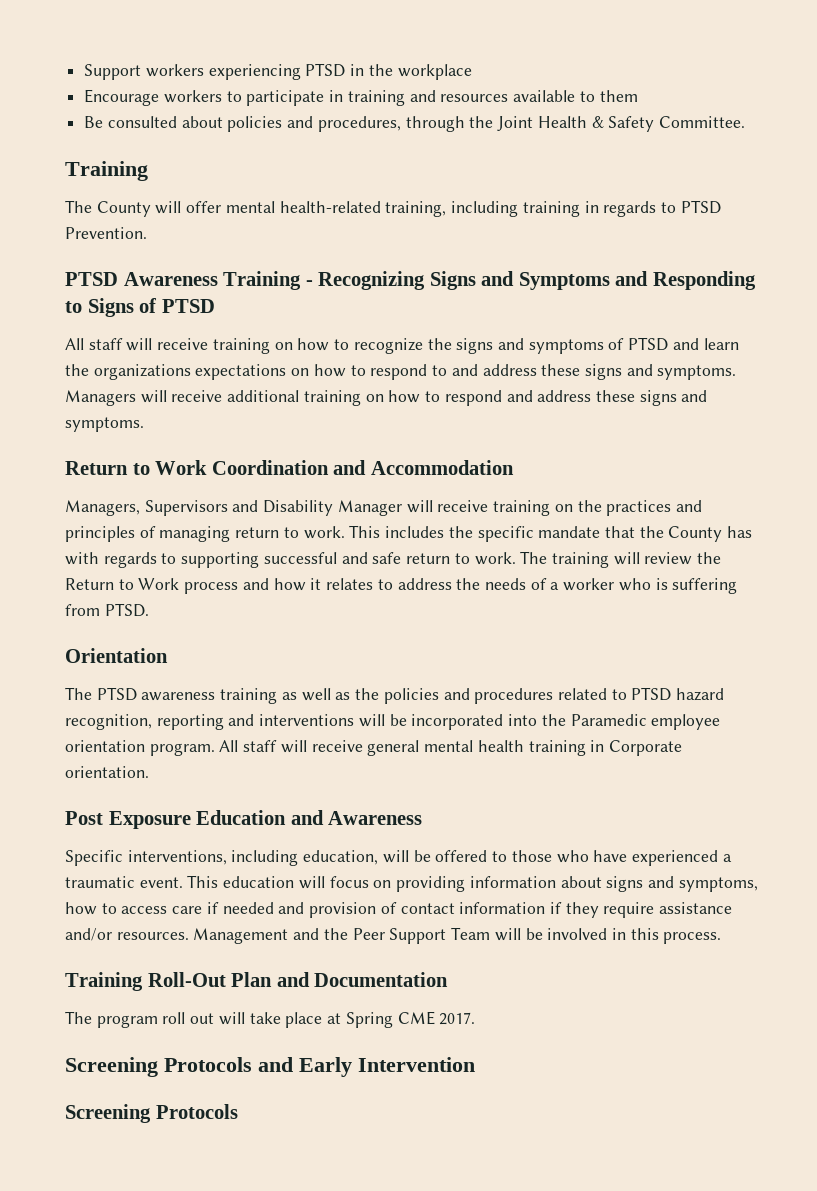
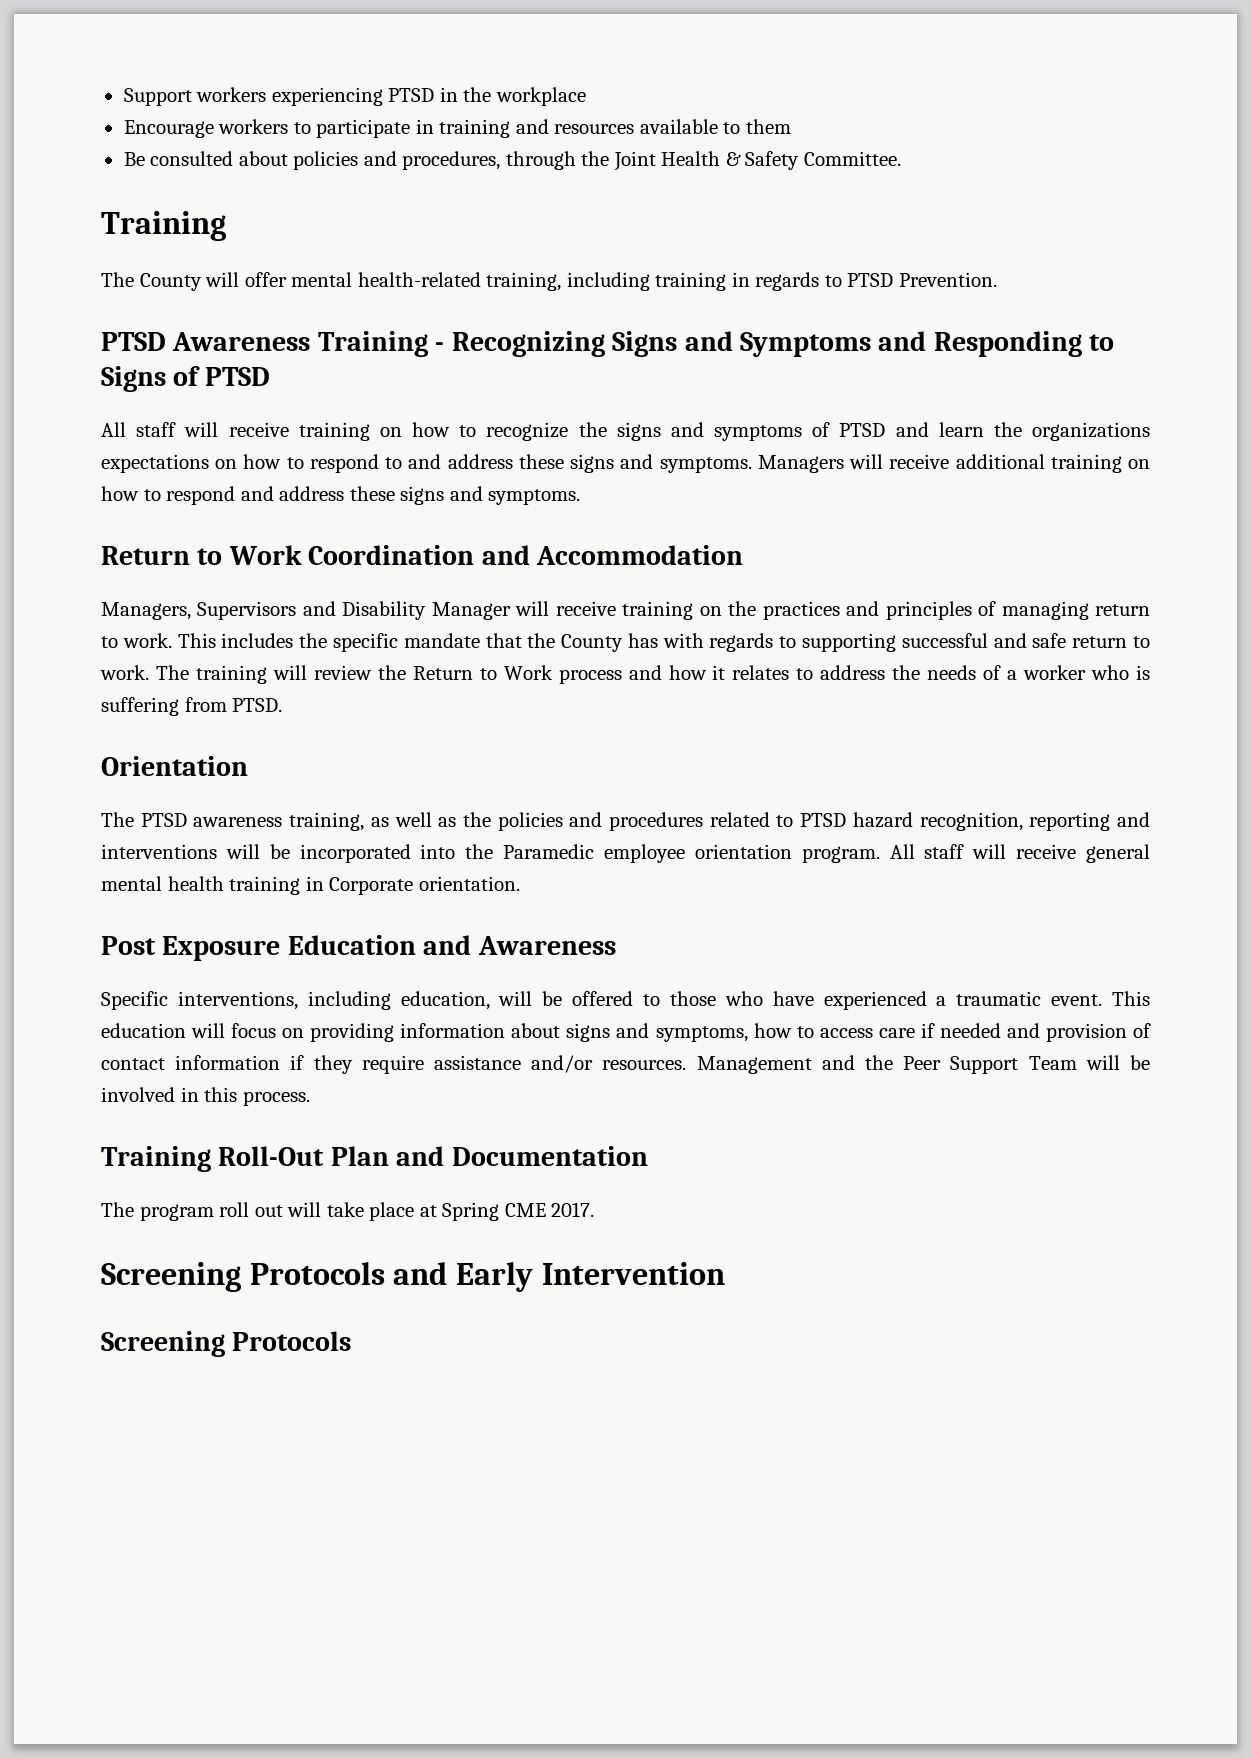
[220,688,278,704] training -> [289,812,365,831] training,

